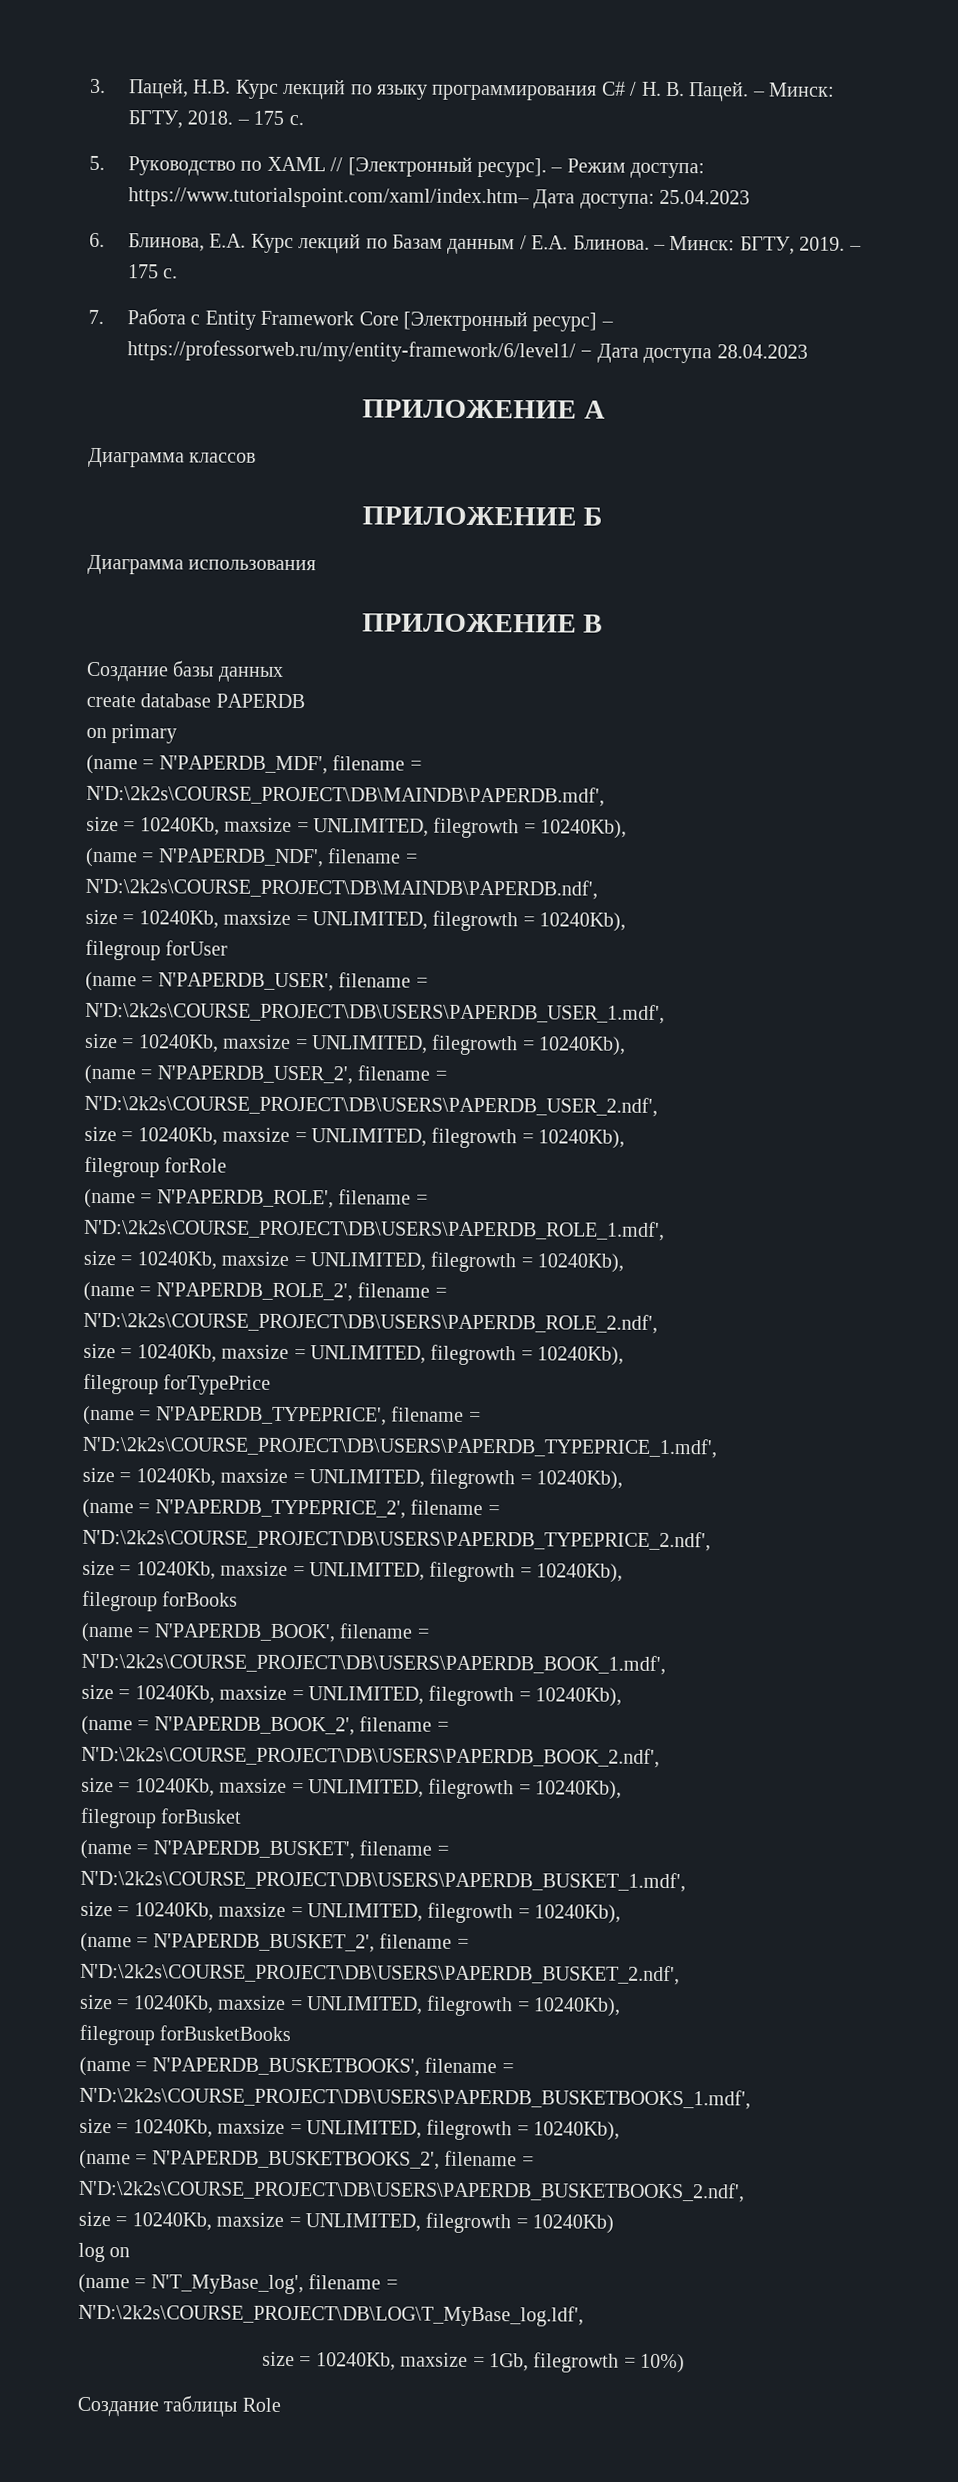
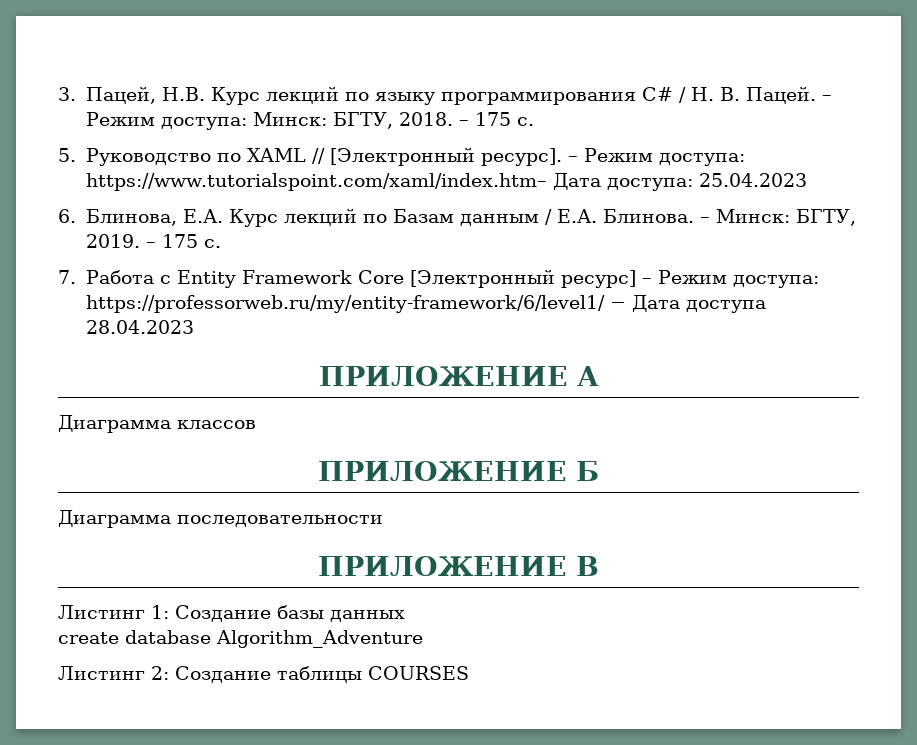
(766, 94) none -> [85,112,247,130] Режим доступа:
(614, 324) none -> [657,270,819,288] Режим доступа:
[188,559,317,571] использования -> [177,515,383,527] последовательности
(604, 623) none -> [58,605,169,619] Листинг 1:
[215,693,305,709] [86,724,178,744] [86,754,422,775] [86,784,605,807] [86,816,628,839] [85,847,418,868] [85,877,598,900] [85,909,627,932] [85,939,229,961] [85,971,428,992] [85,1001,665,1024] [85,1033,627,1056] [84,1064,447,1085] [84,1094,658,1117] [84,1126,626,1149] [84,1156,228,1178] [84,1188,428,1209] [84,1218,665,1241] [83,1250,625,1273] [83,1281,447,1302] [83,1311,658,1334] [83,1343,625,1366] [83,1373,272,1395] [83,1405,481,1426] [82,1435,717,1459] [82,1467,624,1490] [82,1498,500,1519] [82,1528,711,1552] [82,1560,624,1583] [82,1590,239,1612] [81,1622,429,1643] [81,1652,666,1675] [81,1684,623,1707] [81,1715,449,1736] [81,1745,660,1768] [81,1777,623,1800] [80,1807,243,1829] [80,1839,449,1860] [80,1869,686,1893] [80,1901,622,1924] [80,1932,469,1953] [80,1962,680,1986] [79,1994,622,2017] [79,2024,292,2046] [79,2056,514,2077] [79,2086,751,2110] [79,2118,621,2141] [79,2149,534,2170] [78,2179,745,2203] [78,2211,615,2234] [78,2242,131,2263] [78,2273,398,2295] [78,2303,584,2327] [261,2351,686,2374] PAPERDB // on primary // (name = N'PAPERDB_MDF', filename = N'D:\2k2s\COURSE_PROJECT\DB\MAINDB\PAPERDB.mdf', // size = 10240Kb, maxsize = UNLIMITED, filegrowth = 10240Kb), // (name = N'PAPERDB_NDF', filename = N'D:\2k2s\COURSE_PROJECT\DB\MAINDB\PAPERDB.ndf', // size = 10240Kb, maxsize = UNLIMITED, filegrowth = 10240Kb), // filegroup forUser // (name = N'PAPERDB_USER', filename = N'D:\2k2s\COURSE_PROJECT\DB\USERS\PAPERDB_USER_1.mdf', // size = 10240Kb, maxsize = UNLIMITED, filegrowth = 10240Kb), // (name = N'PAPERDB_USER_2', filename = N'D:\2k2s\COURSE_PROJECT\DB\USERS\PAPERDB_USER_2.ndf', // size = 10240Kb, maxsize = UNLIMITED, filegrowth = 10240Kb), // filegroup forRole // (name = N'PAPERDB_ROLE', filename = N'D:\2k2s\COURSE_PROJECT\DB\USERS\PAPERDB_ROLE_1.mdf', // size = 10240Kb, maxsize = UNLIMITED, filegrowth = 10240Kb), // (name = N'PAPERDB_ROLE_2', filename = N'D:\2k2s\COURSE_PROJECT\DB\USERS\PAPERDB_ROLE_2.ndf', // size = 10240Kb, maxsize = UNLIMITED, filegrowth = 10240Kb), // filegroup forTypePrice // (name = N'PAPERDB_TYPEPRICE', filename = N'D:\2k2s\COURSE_PROJECT\DB\USERS\PAPERDB_TYPEPRICE_1.mdf', // size = 10240Kb, maxsize = UNLIMITED, filegrowth = 10240Kb), // (name = N'PAPERDB_TYPEPRICE_2', filename = N'D:\2k2s\COURSE_PROJECT\DB\USERS\PAPERDB_TYPEPRICE_2.ndf', // size = 10240Kb, maxsize = UNLIMITED, filegrowth = 10240Kb), // filegroup forBooks // (name = N'PAPERDB_BOOK', filename = N'D:\2k2s\COURSE_PROJECT\DB\USERS\PAPERDB_BOOK_1.mdf', // size = 10240Kb, maxsize = UNLIMITED, filegrowth = 10240Kb), // (name = N'PAPERDB_BOOK_2', filename = N'D:\2k2s\COURSE_PROJECT\DB\USERS\PAPERDB_BOOK_2.ndf', // size = 10240Kb, maxsize = UNLIMITED, filegrowth = 10240Kb), // filegroup forBusket // (name = N'PAPERDB_BUSKET', filename = N'D:\2k2s\COURSE_PROJECT\DB\USERS\PAPERDB_BUSKET_1.mdf', // size = 10240Kb, maxsize = UNLIMITED, filegrowth = 10240Kb), // (name = N'PAPERDB_BUSKET_2', filename = N'D:\2k2s\COURSE_PROJECT\DB\USERS\PAPERDB_BUSKET_2.ndf', // size = 10240Kb, maxsize = UNLIMITED, filegrowth = 10240Kb), // filegroup forBusketBooks // (name = N'PAPERDB_BUSKETBOOKS', filename = N'D:\2k2s\COURSE_PROJECT\DB\USERS\PAPERDB_BUSKETBOOKS_1.mdf', // size = 10240Kb, maxsize = UNLIMITED, filegrowth = 10240Kb), // (name = N'PAPERDB_BUSKETBOOKS_2', filename = N'D:\2k2s\COURSE_PROJECT\DB\USERS\PAPERDB_BUSKETBOOKS_2.ndf', // size = 10240Kb, maxsize = UNLIMITED, filegrowth = 10240Kb) // log on // (name = N'T_MyBase_log', filename = N'D:\2k2s\COURSE_PROJECT\DB\LOG\T_MyBase_log.ldf', // size = 10240Kb, maxsize = 1Gb, filegrowth = 10%) // -> [216,630,423,648] [58,666,169,680] Algorithm_Adventure // Листинг 2:
[241,2397,281,2412] Role -> [368,666,469,680] COURSES

